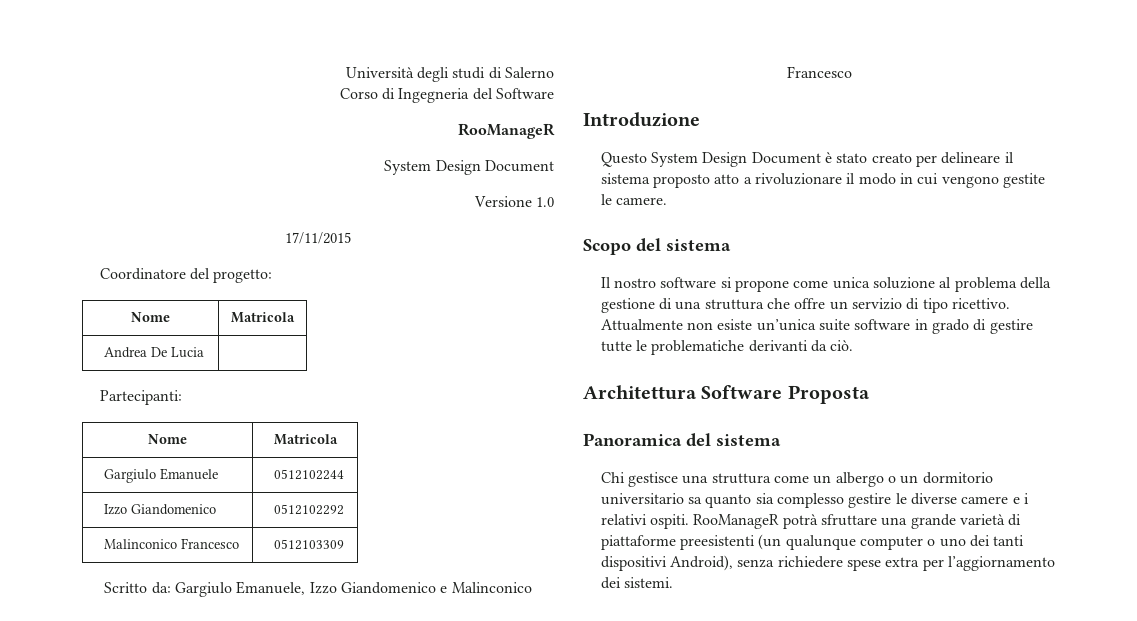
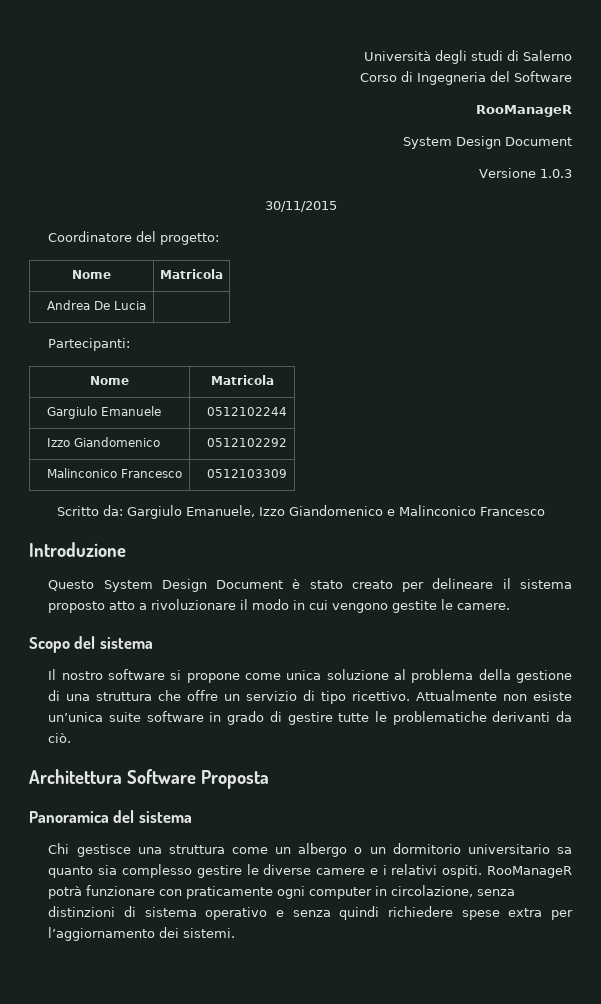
[536,197,554,207] [285,232,351,244] 1.0 // 17/11/2015 -> [540,169,572,178] [264,201,337,212] 1.0.3 // 30/11/2015
[820,514,1022,529] [600,534,1025,550] [600,555,775,571] sfruttare una grande varietà di piattaforme preesistenti (un qualunque computer o uno dei tanti dispositivi Android), senza -> [86,885,516,899] [48,906,380,920] funzionare con praticamente ogni computer in circolazione, senza distinzioni di sistema operativo e senza quindi

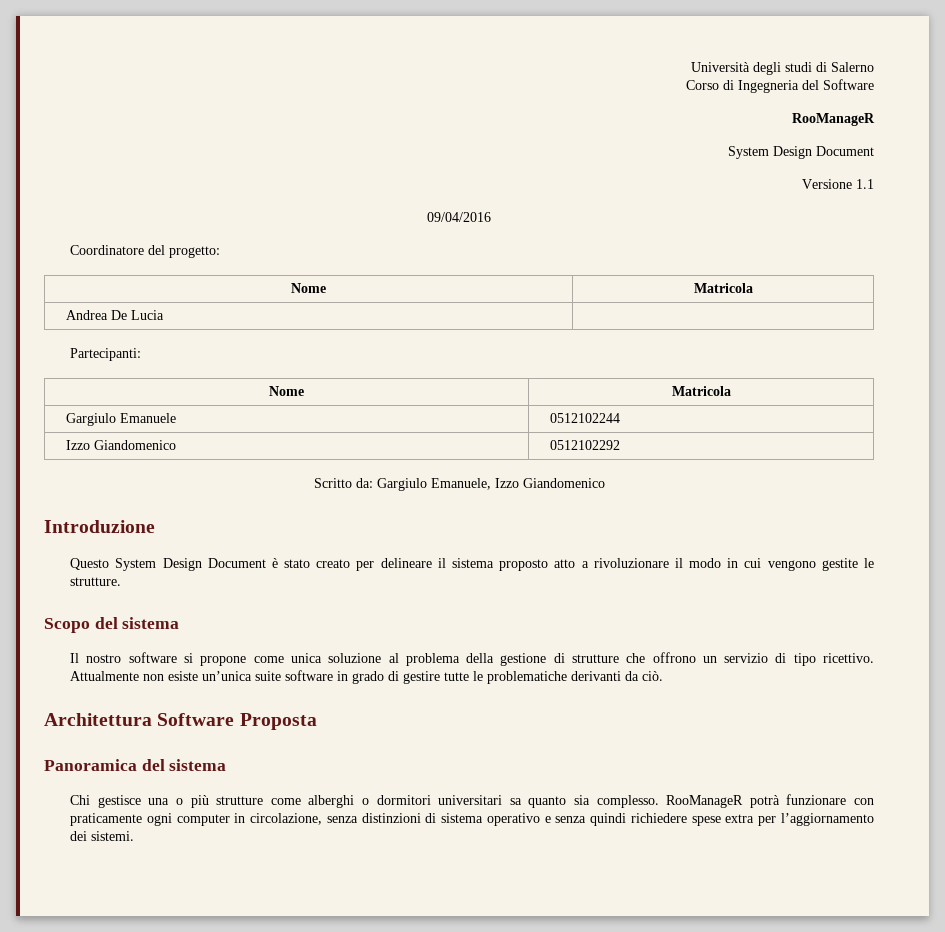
[540,169,572,178] [264,201,337,212] 1.0.3 // 30/11/2015 -> [856,179,874,189] [427,212,491,222] 1.1 // 09/04/2016
[46,468,182,478] [206,469,287,478] // Malinconico Francesco | 0512103309 -> (621, 445) none
[386,505,545,516] e Malinconico Francesco -> (605, 483) none
[457,603,511,610] camere. -> [70,577,122,586] strutture.
[66,690,219,701] una struttura che offre -> [571,652,696,663] strutture che offrono
[168,843,573,857] [48,864,483,878] struttura come un albergo o un dormitorio universitario sa quanto sia complesso gestire le diverse camere e i relativi ospiti. -> [175,795,659,808] o più strutture come alberghi o dormitori universitari sa quanto sia complesso.

